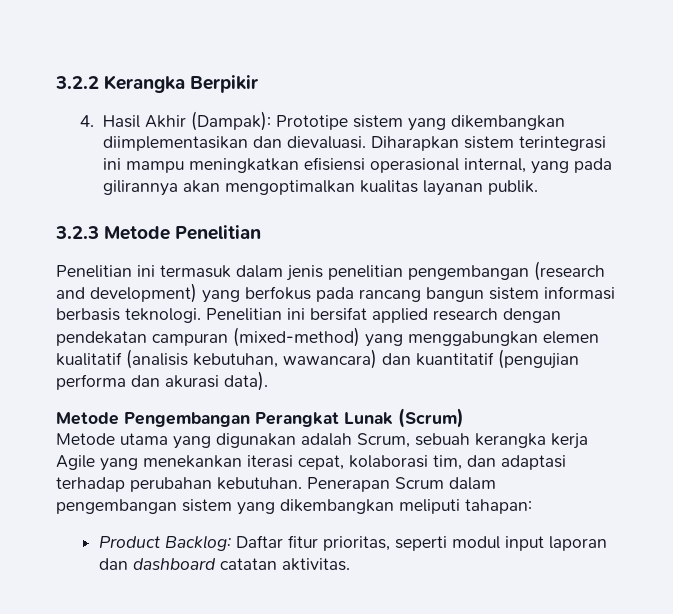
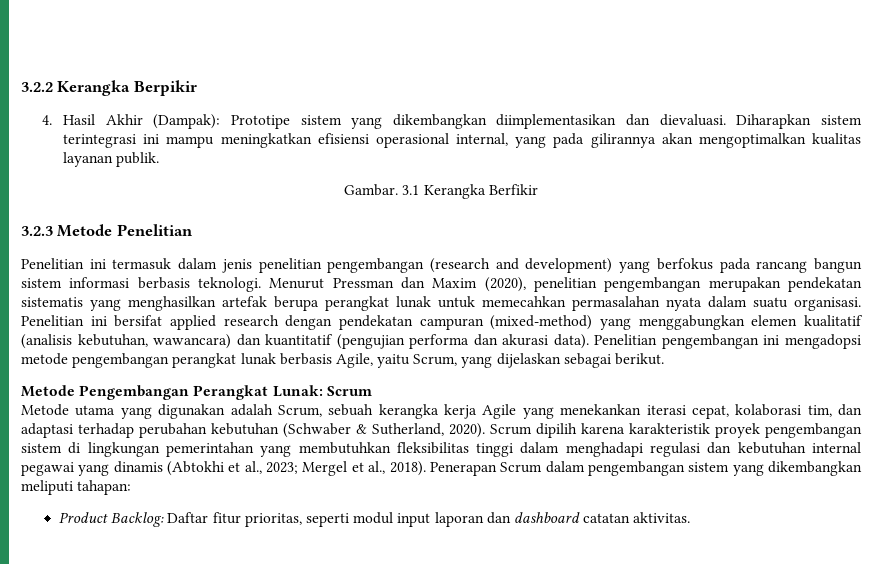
(539, 187) none -> [344,184,538,199] // Gambar. 3.1 Kerangka Berfikir
(201, 315) none -> [269,277,863,292] [21,296,861,311] Menurut Pressman dan Maxim (2020), penelitian pengembangan merupakan pendekatan sistematis yang menghasilkan artefak berupa perangkat lunak untuk memecahkan permasalahan nyata dalam suatu organisasi.
(268, 381) none -> [594,334,862,349] [21,353,665,368] Penelitian pengembangan ini mengadopsi metode pengembangan perangkat lunak berbasis Agile, yaitu Scrum, yang dijelaskan sebagai berikut.
[344,408,464,428] Lunak (Scrum) -> [272,385,372,397] Lunak: Scrum
[217,477,302,490] kebutuhan. -> [211,423,862,438] [21,442,861,457] [21,461,426,476] kebutuhan (Schwaber & Sutherland, 2020). Scrum dipilih karena karakteristik proyek pengembangan sistem di lingkungan pemerintahan yang membutuhkan fleksibilitas tinggi dalam menghadapi regulasi dan kebutuhan internal pegawai yang dinamis (Abtokhi et al., 2023; Mergel et al., 2018).

